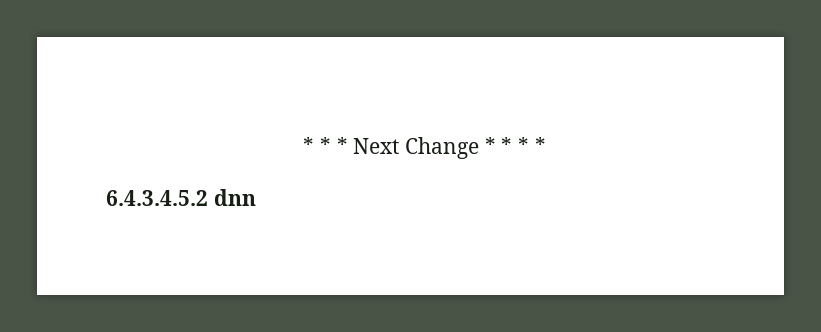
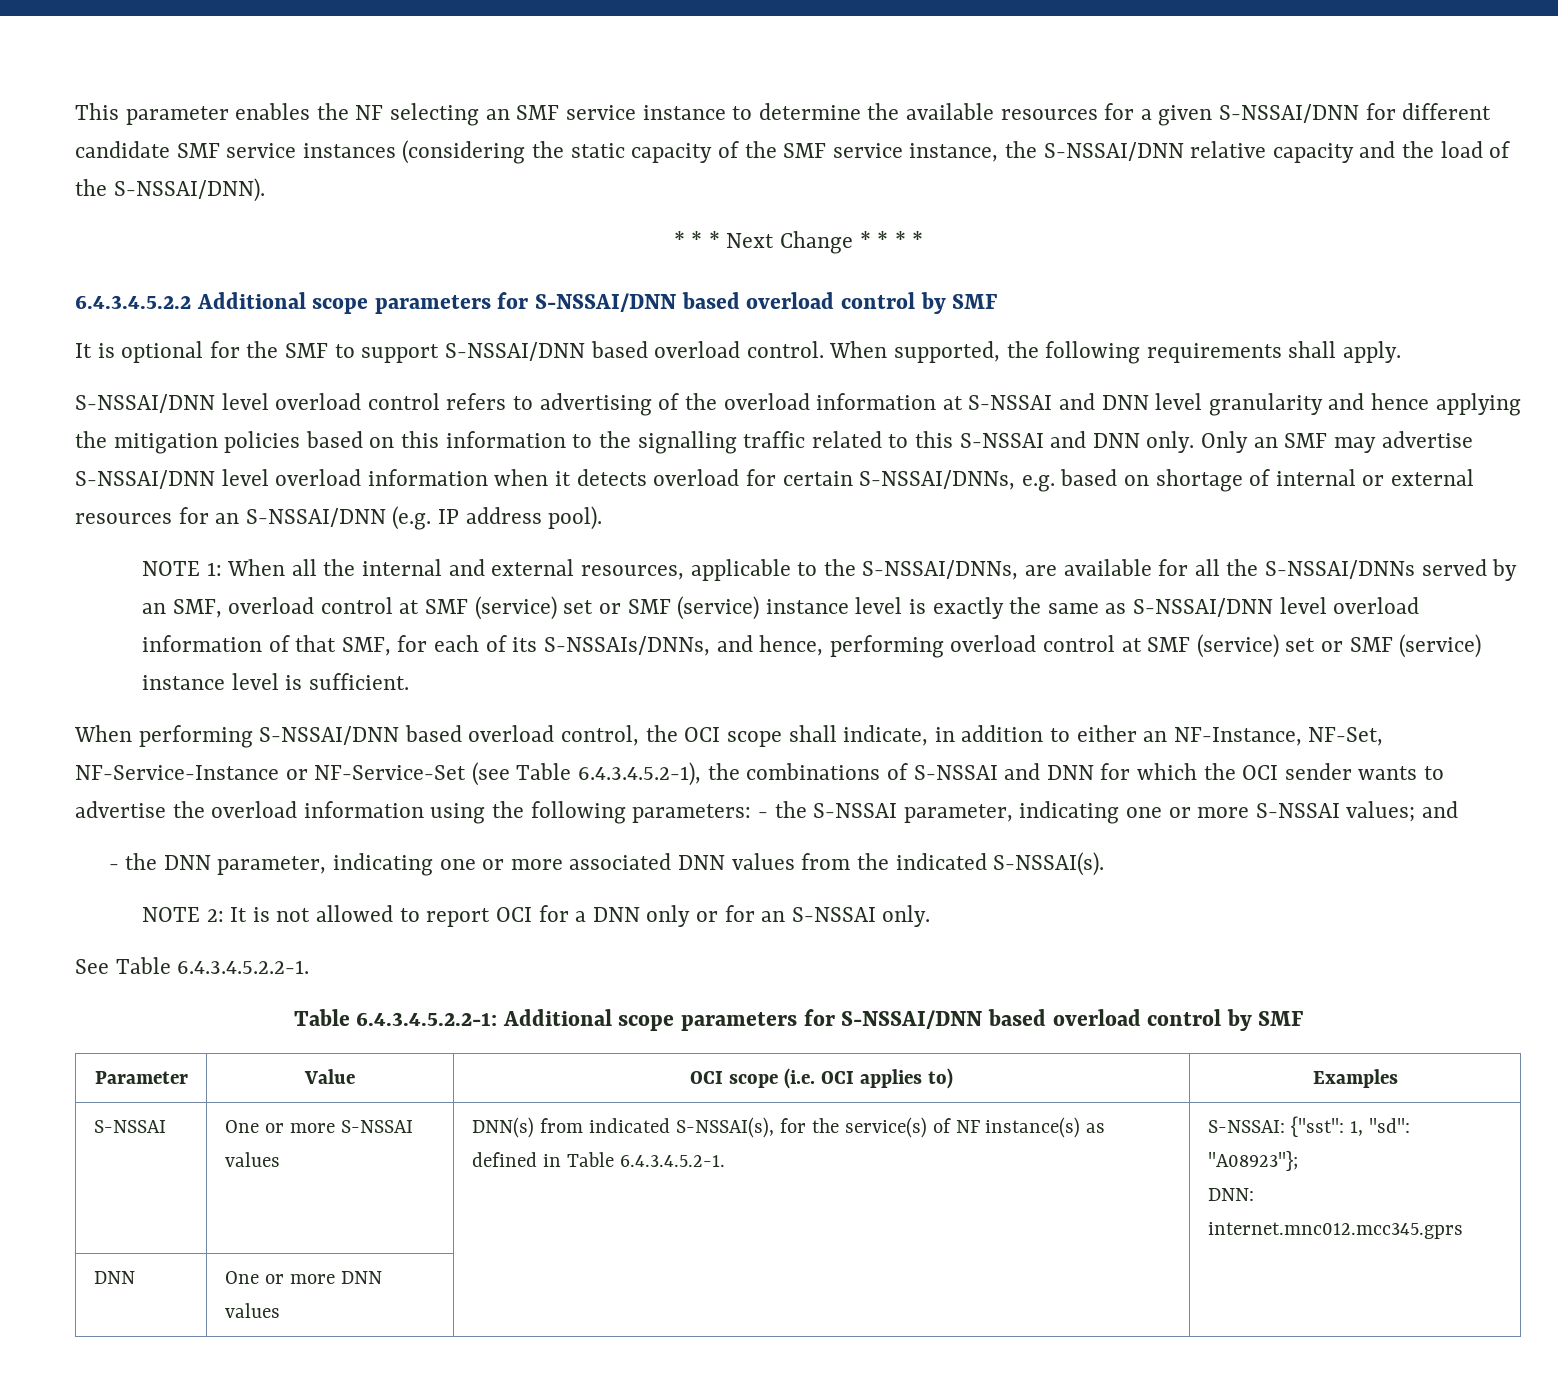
(303, 145) none -> [75,103,1492,126] [75,140,1511,164] [75,178,265,202] This parameter enables the NF selecting an SMF service instance to determine the available resources for a given S-NSSAI/DNN for different candidate SMF service instances (considering the static capacity of the SMF service instance, the S-NSSAI/DNN relative capacity and the load of the S-NSSAI/DNN). //
[106,189,256,206] 6.4.3.4.5.2 dnn -> [75,292,998,314] [75,341,1402,364] [75,393,1521,416] [75,431,1473,454] [75,469,1475,492] [75,506,603,530] [142,559,1518,581] [142,596,1420,620] [142,634,1482,658] [142,673,409,690] [74,725,1384,748] [75,762,1445,786] [75,801,1459,824] [108,852,1105,876] [142,905,931,927] [75,957,310,974] [293,1009,1304,1031] [94,1071,188,1084] [304,1069,355,1084] [690,1068,953,1089] [1312,1069,1398,1088] [93,1120,166,1133] [224,1120,413,1133] [224,1152,280,1167] [471,1117,1106,1138] [471,1152,725,1167] [1207,1116,1410,1137] [1207,1151,1298,1171] [1207,1188,1254,1201] [1207,1222,1463,1239] [93,1271,135,1284] [224,1271,382,1284] [224,1303,280,1318] 6.4.3.4.5.2.2 Additional scope parameters for S-NSSAI/DNN based overload control by SMF // It is optional for the SMF to support S-NSSAI/DNN based overload control. When supported, the following requirements shall apply. // S-NSSAI/DNN level overload control refers to advertising of the overload information at S-NSSAI and DNN level granularity and hence applying the mitigation policies based on this information to the signalling traffic related to this S-NSSAI and DNN only. Only an SMF may advertise S-NSSAI/DNN level overload information when it detects overload for certain S-NSSAI/DNNs, e.g. based on shortage of internal or external resources for an S-NSSAI/DNN (e.g. IP address pool). // NOTE 1: When all the internal and external resources, applicable to the S-NSSAI/DNNs, are available for all the S-NSSAI/DNNs served by an SMF, overload control at SMF (service) set or SMF (service) instance level is exactly the same as S-NSSAI/DNN level overload information of that SMF, for each of its S-NSSAIs/DNNs, and hence, performing overload control at SMF (service) set or SMF (service) instance level is sufficient. // When performing S-NSSAI/DNN based overload control, the OCI scope shall indicate, in addition to either an NF-Instance, NF-Set, NF-Service-Instance or NF-Service-Set (see Table 6.4.3.4.5.2-1), the combinations of S-NSSAI and DNN for which the OCI sender wants to advertise the overload information using the following parameters: - the S-NSSAI parameter, indicating one or more S-NSSAI values; and // - the DNN parameter, indicating one or more associated DNN values from the indicated S-NSSAI(s). // NOTE 2: It is not allowed to report OCI for a DNN only or for an S-NSSAI only. // See Table 6.4.3.4.5.2.2-1. // Table 6.4.3.4.5.2.2-1: Additional scope parameters for S-NSSAI/DNN based overload control by SMF // Parameter | Value | OCI scope (i.e. OCI applies to) | Examples // S-NSSAI | One or more S-NSSAI values | DNN(s) from indicated S-NSSAI(s), for the service(s) of NF instance(s) as defined in Table 6.4.3.4.5.2-1. | S-NSSAI: {"sst": 1, "sd": "A08923"}; // DNN: internet.mnc012.mcc345.gprs // DNN | One or more DNN values | |

